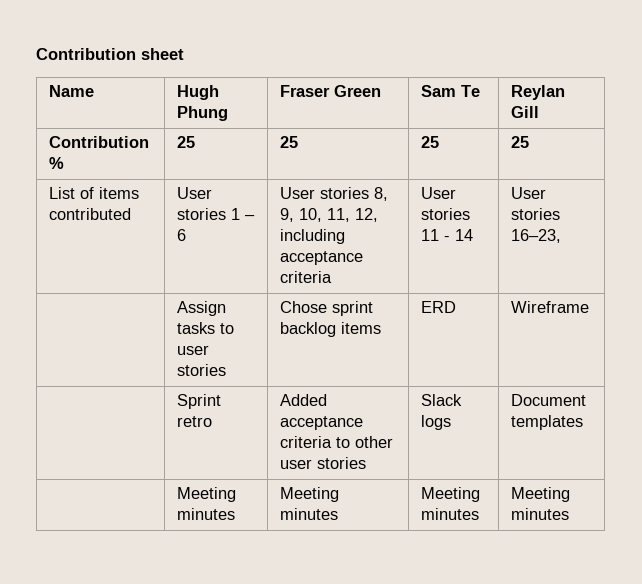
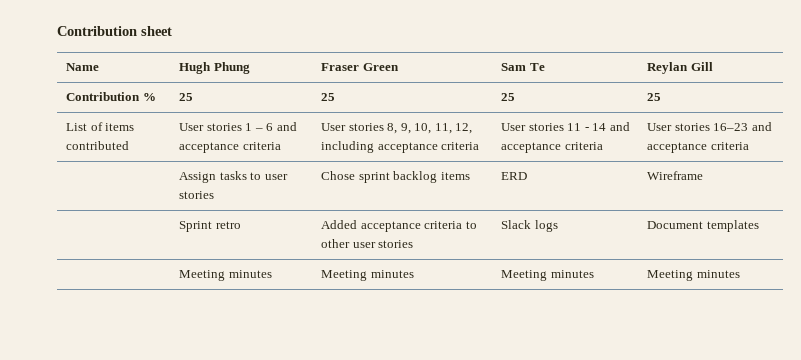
(186, 235) none -> [276,122,297,131] [179,142,281,153] and acceptance criteria
[510,187,546,199] [510,208,560,220] [510,229,561,243] | User stories 16–23, -> [609,122,630,131] [501,142,603,153] [647,122,772,131] [647,142,749,153] and acceptance criteria | User stories 16–23 and acceptance criteria

